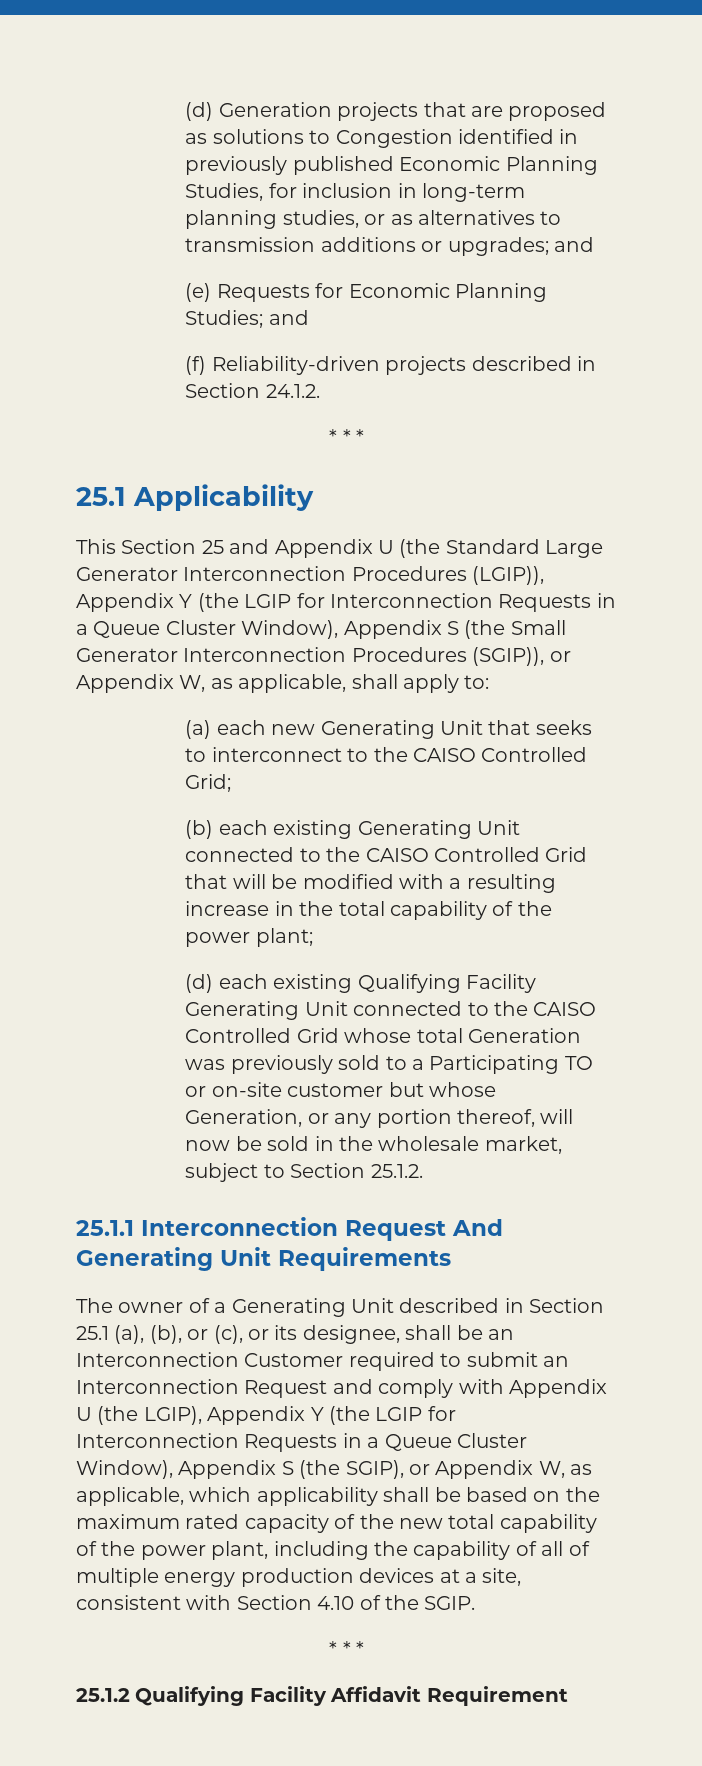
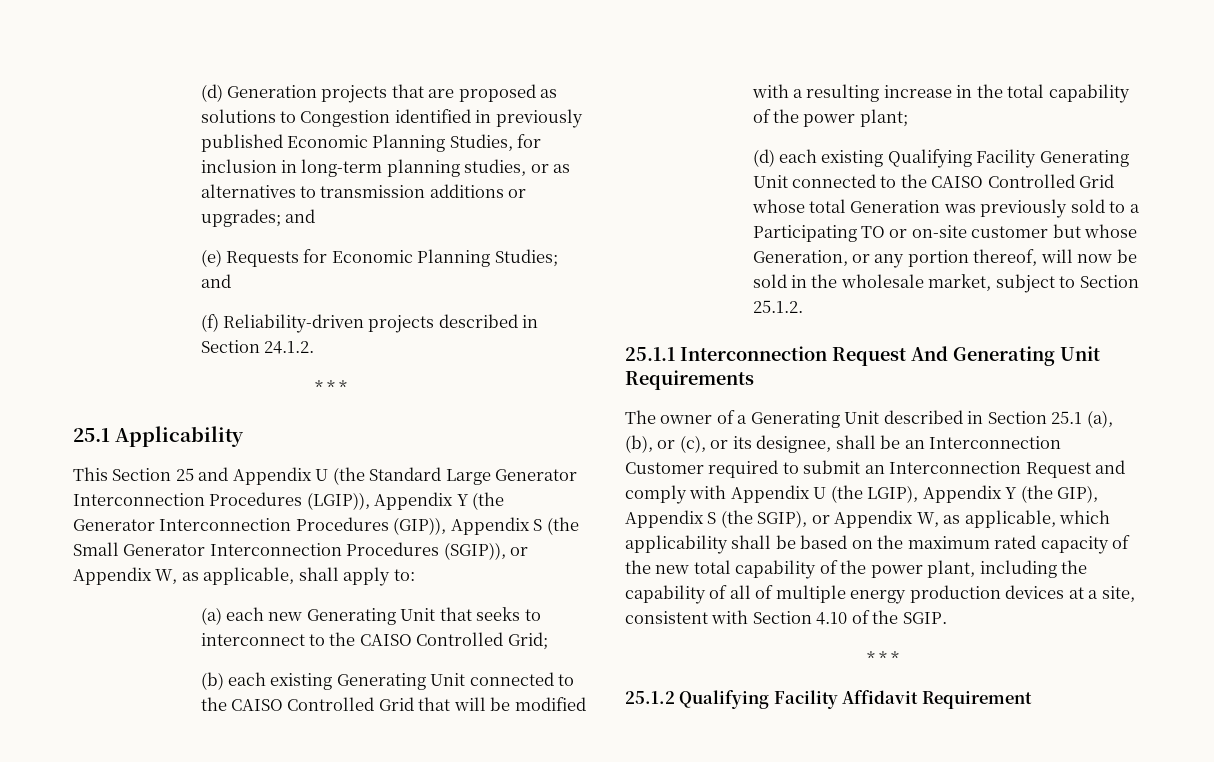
[244,593,616,612] [76,620,339,639] LGIP for Interconnection Requests in a Queue Cluster Window), -> [73,517,447,535] Generator Interconnection Procedures (GIP)),
[375,1406,456,1421] [76,1433,527,1452] [76,1460,173,1479] LGIP for Interconnection Requests in a Queue Cluster Window), -> [1057,485,1099,503] GIP),

